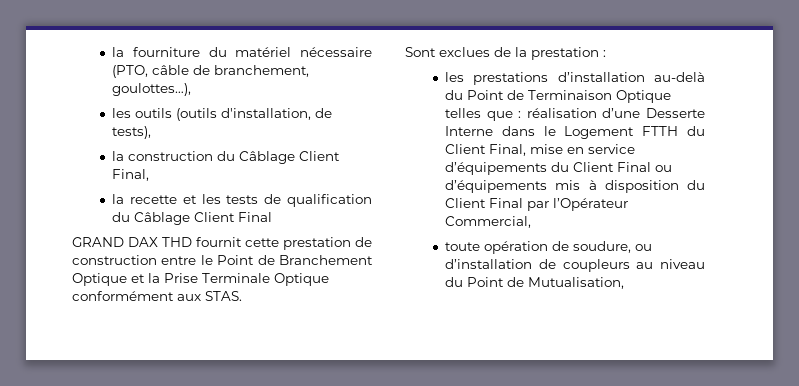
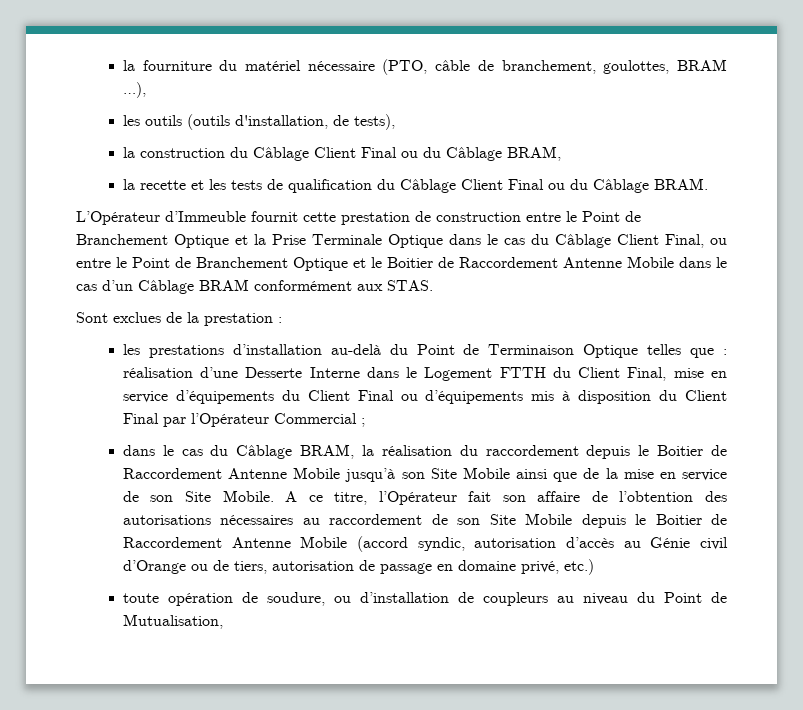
[112,83,192,96] goulottes…), -> [603,59,727,74] [122,82,146,98] goulottes, BRAM …),
[112,169,150,181] Final, -> [360,146,561,161] Final ou du Câblage BRAM,
[72,237,192,247] // GRAND DAX THD -> [547,178,708,193] [76,211,246,225] ou du Câblage BRAM. // L’Opérateur d’Immeuble
(329, 279) none -> [449,234,727,248] [76,256,727,271] [76,279,249,294] dans le cas du Câblage Client Final, ou entre le Point de Branchement Optique et le Boitier de Raccordement Antenne Mobile dans le cas d’un Câblage BRAM
[445,216,532,228] Commercial, -> [273,413,365,427] [122,444,727,459] [122,467,727,482] [122,490,727,505] [122,513,728,528] [122,536,729,552] [122,559,594,575] Commercial ; // dans le cas du Câblage BRAM, la réalisation du raccordement depuis le Boitier de Raccordement Antenne Mobile jusqu’à son Site Mobile ainsi que de la mise en service de son Site Mobile. A ce titre, l’Opérateur fait son affaire de l’obtention des autorisations nécessaires au raccordement de son Site Mobile depuis le Boitier de Raccordement Antenne Mobile (accord syndic, autorisation d’accès au Génie civil d’Orange ou de tiers, autorisation de passage en domaine privé, etc.)

